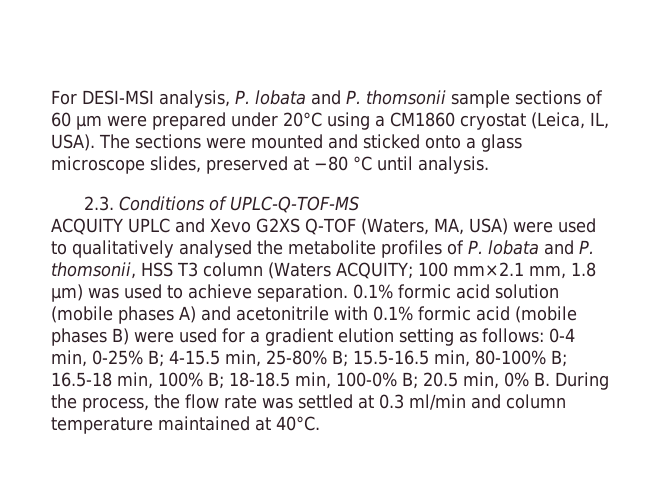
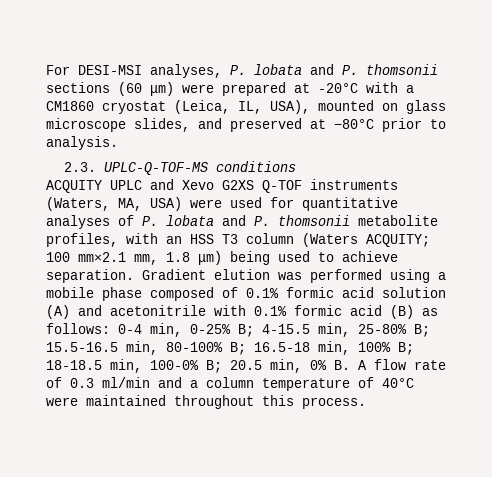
[159,90,603,108] [51,112,370,130] analysis, P. lobata and P. thomsonii sample sections of 60 μm were prepared under 20°C using -> [150,64,438,78] [46,82,398,96] analyses, P. lobata and P. thomsonii sections (60 μm) were prepared at -20°C with
[51,134,476,151] USA). The sections were mounted and sticked onto a -> [270,100,398,114] USA), mounted on
(201, 164) none -> [198,118,222,129] and
[314,156,413,171] −80 °C until -> [334,118,446,132] −80°C prior to
[118,196,227,211] Conditions of -> (96, 167) none
(359, 204) none -> [215,161,296,172] conditions
(356, 226) none -> [310,179,398,190] instruments
[51,240,442,258] to qualitatively analysed the metabolite profiles -> [270,197,398,211] [46,215,110,229] for quantitative analyses
[51,262,136,279] thomsonii, -> [278,215,438,226] [46,233,182,247] thomsonii metabolite profiles, with an
[88,287,119,299] was -> [230,251,270,265] being
(348, 293) none -> [142,269,446,283] [46,287,238,301] Gradient elution was performed using a mobile phase composed of
[51,306,196,324] (mobile phases A) -> [46,305,70,319] (A)
[515,306,577,323] [51,328,454,346] (mobile phases B) were used for a gradient elution setting -> [390,305,414,319] (B)
[555,372,609,390] [51,394,374,412] During the process, the flow rate was settled at -> [358,359,446,370] [46,377,62,388] A flow rate of
(501, 401) none -> [190,380,198,388] a
[158,416,320,431] maintained at 40°C. -> [358,377,414,388] [46,395,366,409] of 40°C were maintained throughout this process.

